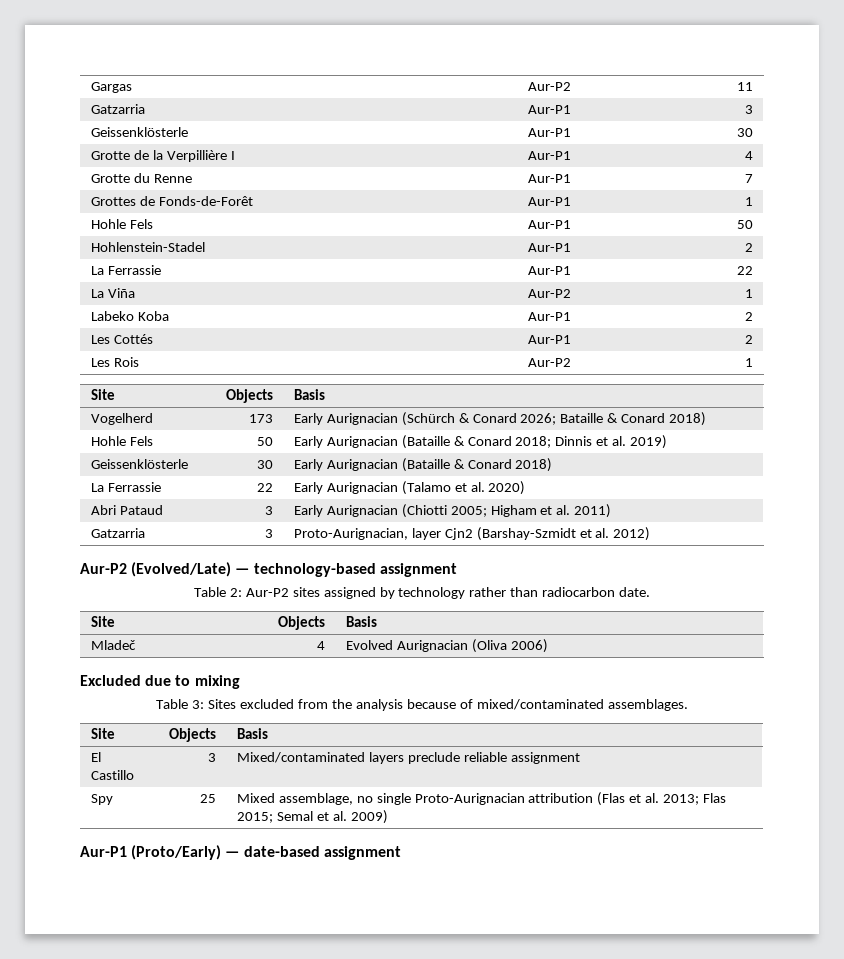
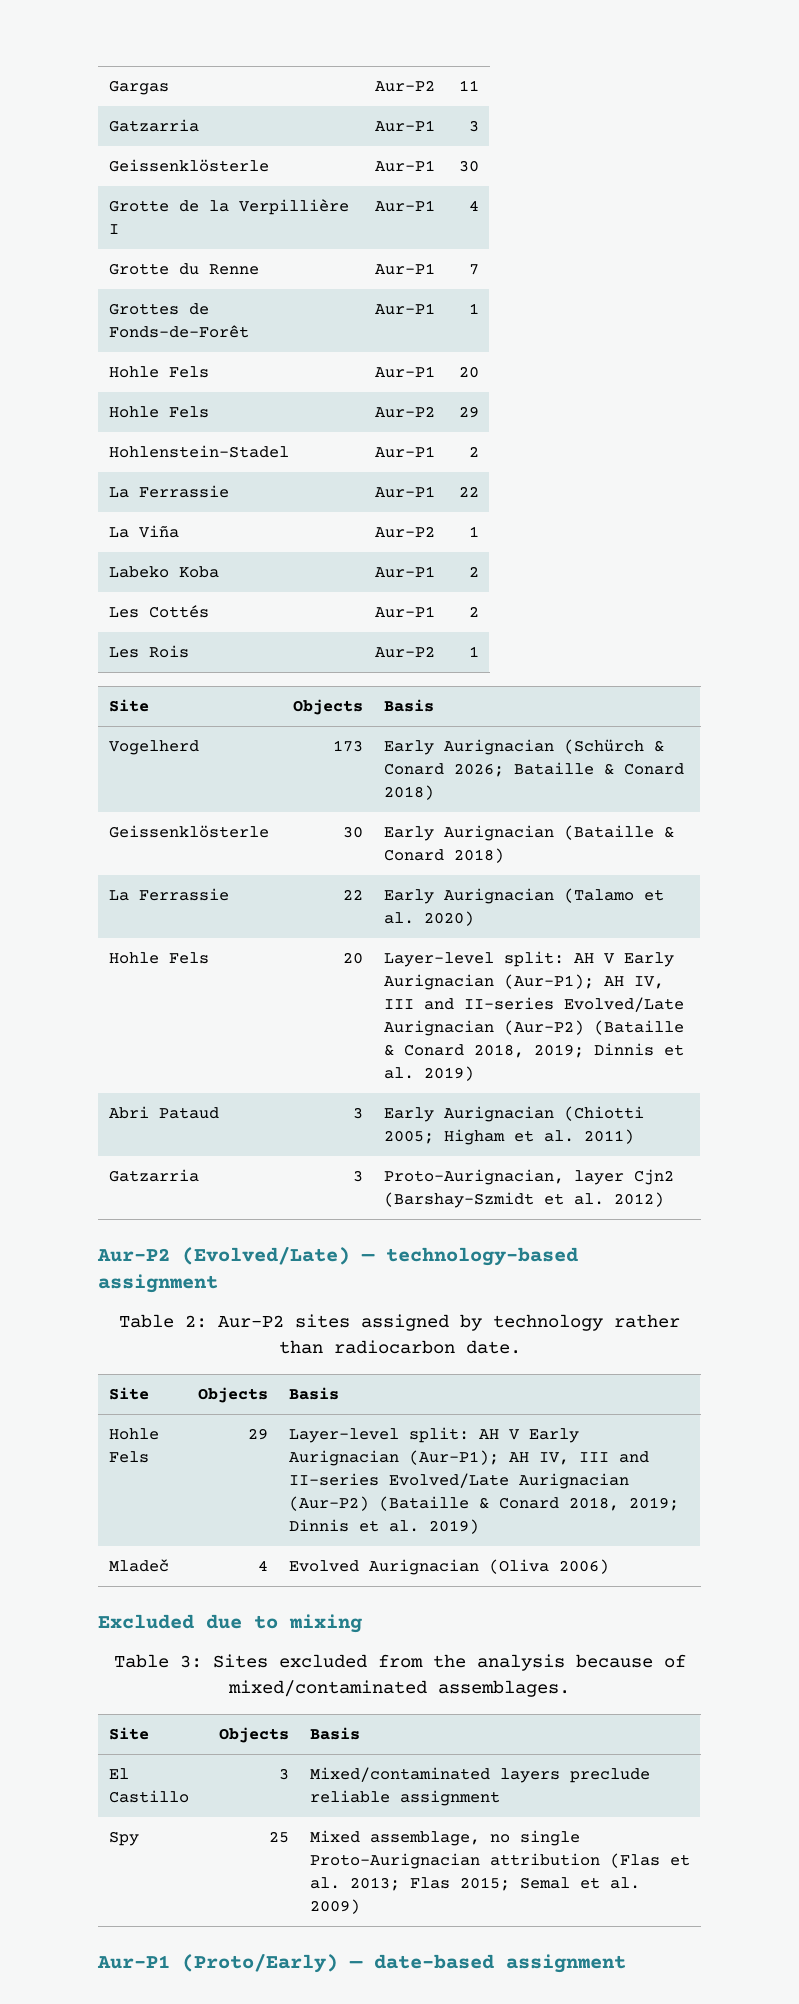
[737,220,754,229] 50 -> [459,366,480,378] [108,406,209,418] [374,406,435,418] [459,406,480,418] 20 // Hohle Fels | Aur-P2 | 29
[90,436,153,446] [257,437,274,446] [293,435,668,449] // Hohle Fels | 50 | Early Aurignacian (Bataille & Conard 2018; Dinnis et al. 2019) -> (434, 792) none
(526, 488) none -> [108,952,209,964] [343,952,364,964] [383,951,674,967] [383,974,664,990] [383,997,684,1012] [383,1020,684,1036] [383,1043,684,1058] [383,1066,474,1081] // Hohle Fels | 20 | Layer-level split: AH V Early Aurignacian (Aur-P1); AH IV, III and II-series Evolved/Late Aurignacian (Aur-P2) (Bataille & Conard 2018, 2019; Dinnis et al. 2019)
(377, 621) none -> [108,1428,159,1440] [108,1451,149,1463] [248,1428,269,1440] [288,1427,579,1443] [288,1450,649,1466] [288,1473,629,1489] [288,1496,679,1511] [288,1519,479,1534] // Hohle Fels | 29 | Layer-level split: AH V Early Aurignacian (Aur-P1); AH IV, III and II-series Evolved/Late Aurignacian (Aur-P2) (Bataille & Conard 2018, 2019; Dinnis et al. 2019)

